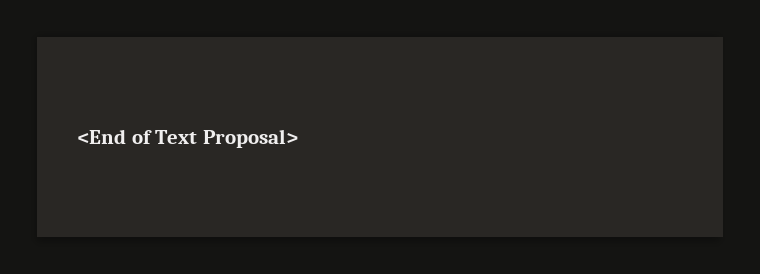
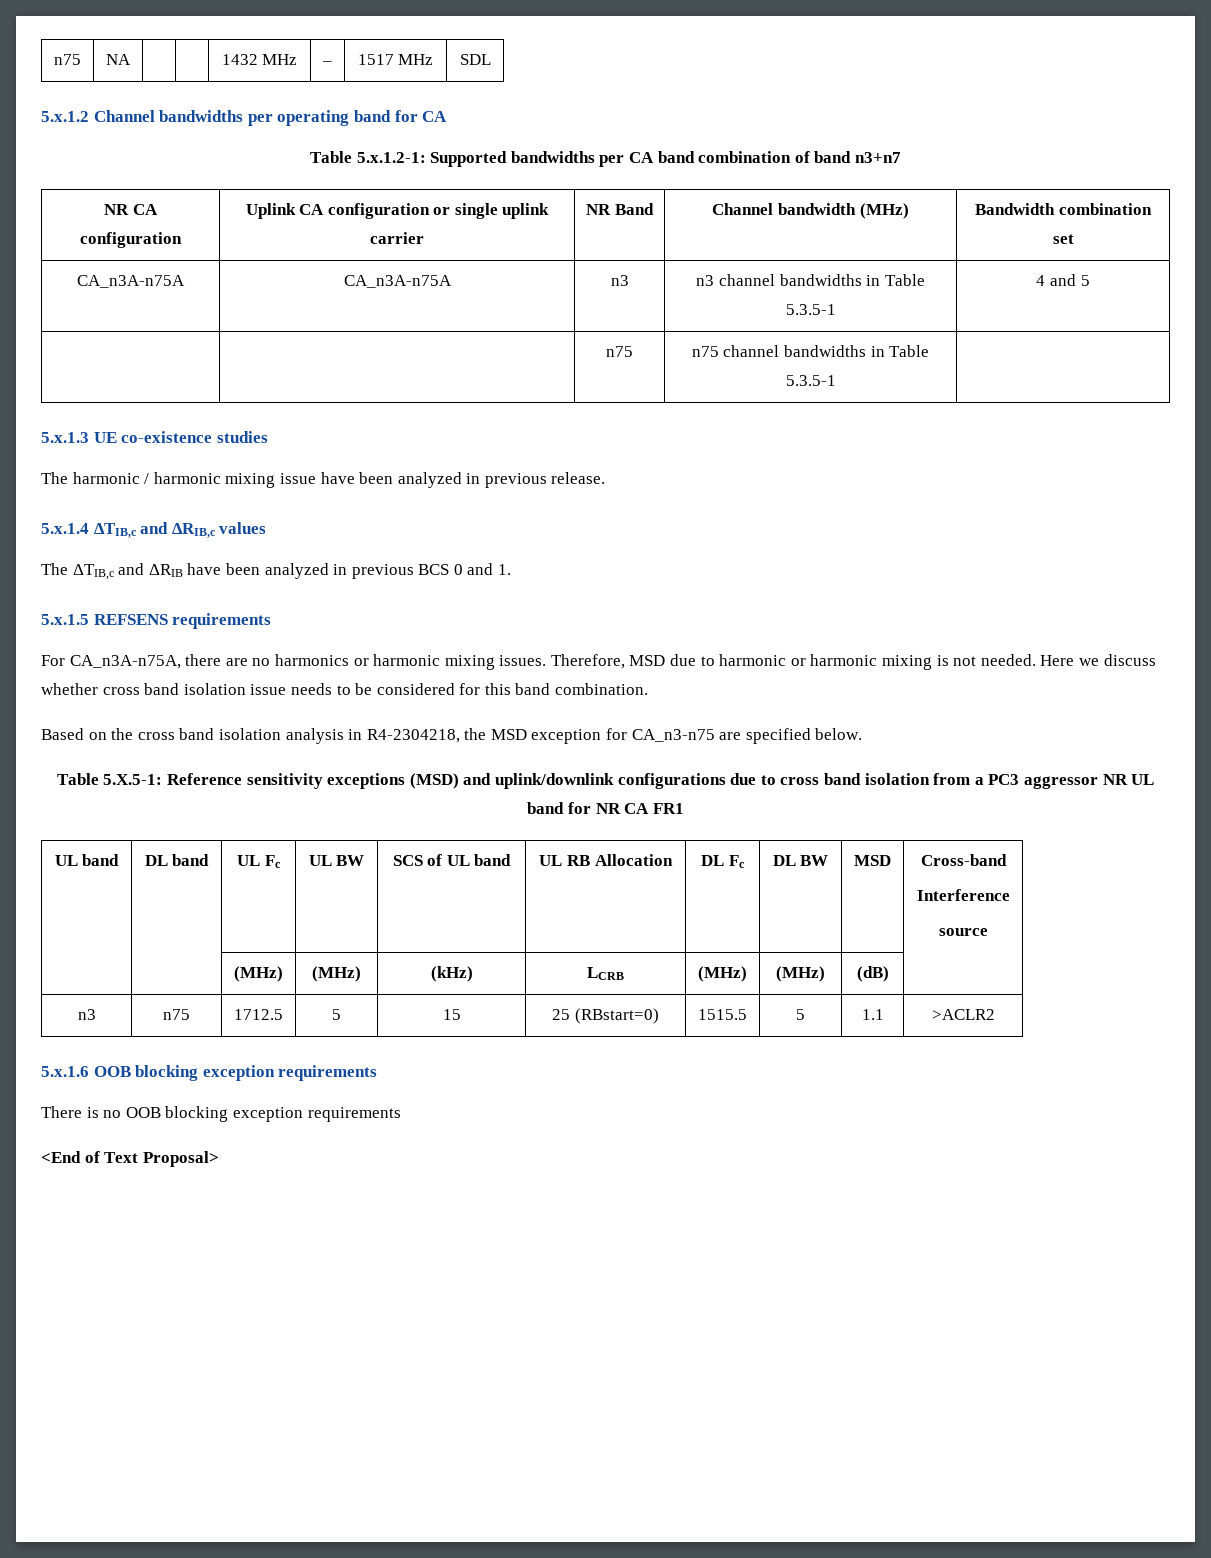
(77, 136) none -> [54,54,81,65] [106,54,131,65] [221,54,298,65] [322,61,332,65] [357,54,434,65] [459,54,491,65] [41,110,448,126] [310,151,901,167] [104,204,158,215] [80,232,182,248] [245,203,550,219] [370,232,424,244] [586,203,654,215] [712,203,909,219] [975,203,1152,215] [1052,234,1074,244] [77,275,185,288] [343,275,452,288] [610,275,629,286] [696,274,925,286] [785,304,836,315] [1036,274,1090,286] [606,346,633,357] [691,345,930,357] [785,375,836,386] [41,431,268,443] [41,472,606,488] [41,522,267,538] [41,563,512,580] [41,613,272,629] [41,654,1156,670] [41,683,649,695] [41,728,863,744] [56,773,1155,789] [527,802,684,814] [54,854,120,866] [144,854,210,866] [237,855,281,868] [308,855,365,866] [392,854,512,866] [539,854,673,866] [701,855,745,868] [772,855,829,866] [854,855,891,866] [920,854,1007,866] [916,889,1010,901] [938,928,988,936] [234,966,283,982] [312,966,361,982] [430,966,473,982] [587,967,624,980] [698,966,747,982] [776,966,825,982] [856,966,889,982] [77,1009,96,1020] [163,1009,190,1020] [234,1009,283,1020] [332,1009,341,1020] [442,1009,461,1020] [552,1008,659,1024] [698,1009,747,1020] [796,1009,805,1020] [861,1009,884,1020] [931,1009,995,1020] [41,1065,378,1081] [41,1106,401,1122] n75 | NA | | | 1432 MHz | – | 1517 MHz | SDL // 5.x.1.2 Channel bandwidths per operating band for CA // Table 5.x.1.2-1: Supported bandwidths per CA band combination of band n3+n7 // NR CA configuration | Uplink CA configuration or single uplink carrier | NR Band | Channel bandwidth (MHz) | Bandwidth combination set // CA_n3A-n75A | CA_n3A-n75A | n3 | n3 channel bandwidths in Table 5.3.5-1 | 4 and 5 // | | n75 | n75 channel bandwidths in Table 5.3.5-1 | // 5.x.1.3 UE co-existence studies // The harmonic / harmonic mixing issue have been analyzed in previous release. // 5.x.1.4 ∆TIB,c and ∆RIB,c values // The ΔTIB,c and ΔRIB have been analyzed in previous BCS 0 and 1. // 5.x.1.5 REFSENS requirements // For CA_n3A-n75A, there are no harmonics or harmonic mixing issues. Therefore, MSD due to harmonic or harmonic mixing is not needed. Here we discuss whether cross band isolation issue needs to be considered for this band combination. // Based on the cross band isolation analysis in R4-2304218, the MSD exception for CA_n3-n75 are specified below. // Table 5.X.5-1: Reference sensitivity exceptions (MSD) and uplink/downlink configurations due to cross band isolation from a PC3 aggressor NR UL band for NR CA FR1 // UL band | DL band | UL Fc | UL BW | SCS of UL band | UL RB Allocation | DL Fc | DL BW | MSD | Cross-band // Interference // source // | | (MHz) | (MHz) | (kHz) | LCRB | (MHz) | (MHz) | (dB) | // n3 | n75 | 1712.5 | 5 | 15 | 25 (RBstart=0) | 1515.5 | 5 | 1.1 | >ACLR2 // 5.x.1.6 OOB blocking exception requirements // There is no OOB blocking exception requirements //

